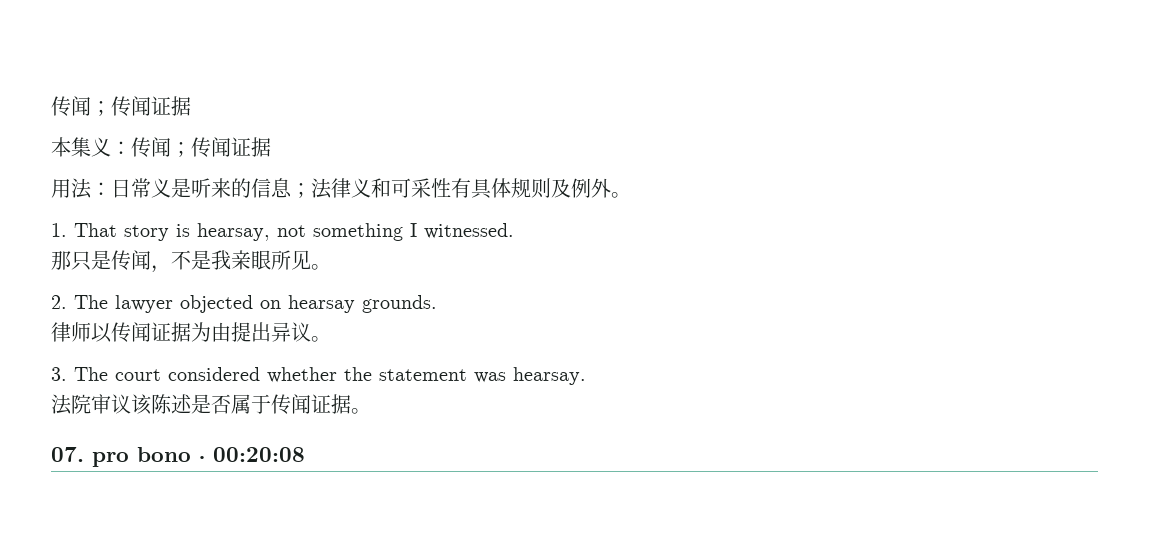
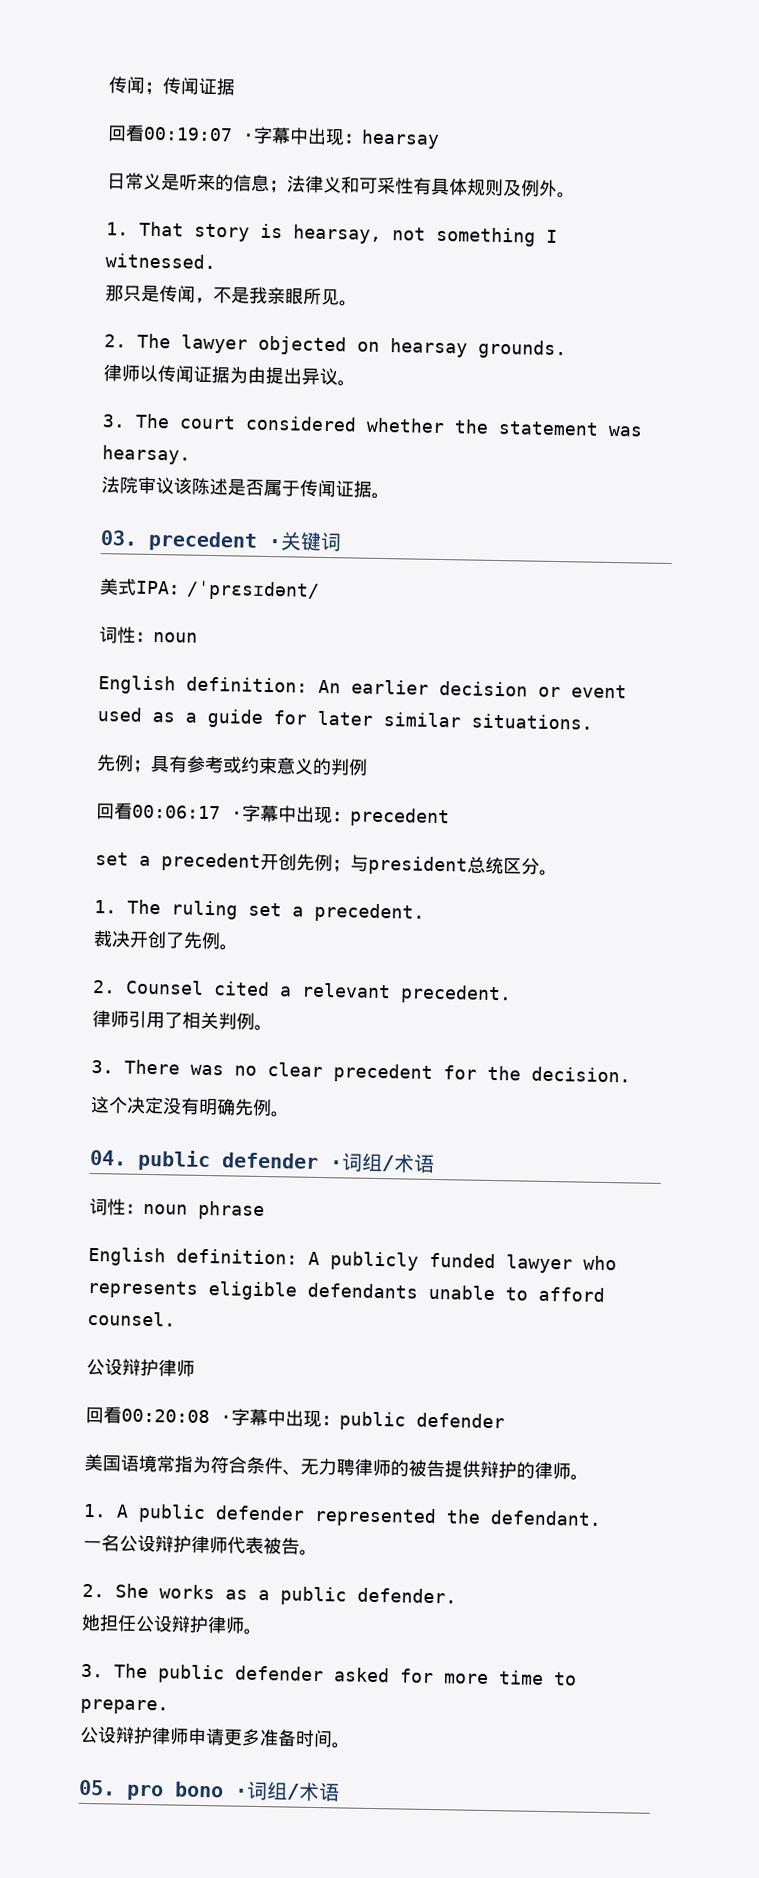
[51,96,191,116] [51,137,271,157] [51,178,111,199] 传闻；传闻证据 // 本集义：传闻；传闻证据 // 用法： -> [108,76,235,96] [107,124,440,149] 传闻；传闻证据 // 回看00:19:07 ·字幕中出现：hearsay //
[51,447,305,467] 07. pro bono · 00:20:08 -> [100,530,342,552] [99,578,320,601] [99,626,198,644] [98,675,627,699] [97,707,593,730] [96,754,368,776] [96,802,450,828] [95,852,558,877] [94,899,425,923] [93,930,238,951] [93,979,512,1005] [92,1010,273,1032] [91,1059,631,1083] [90,1095,289,1118] [90,1149,435,1173] [89,1197,265,1221] [88,1246,617,1274] [87,1279,605,1302] [87,1310,176,1327] [86,1358,195,1377] [85,1406,505,1431] [84,1453,589,1481] [83,1503,602,1528] [83,1534,318,1557] [82,1583,457,1606] [81,1613,262,1636] [81,1663,577,1686] [80,1698,169,1715] [79,1726,350,1749] [79,1779,340,1802] 03. precedent ·关键词 // 美式IPA：/ˈprɛsɪdənt/ // 词性：noun // English definition: An earlier decision or event used as a guide for later similar situations. // 先例；具有参考或约束意义的判例 // 回看00:06:17 ·字幕中出现：precedent // set a precedent开创先例；与president总统区分。 // 1. The ruling set a precedent. // 裁决开创了先例。 // 2. Counsel cited a relevant precedent. // 律师引用了相关判例。 // 3. There was no clear precedent for the decision. // 这个决定没有明确先例。 // 04. public defender ·词组/术语 // 词性：noun phrase // English definition: A publicly funded lawyer who represents eligible defendants unable to afford counsel. // 公设辩护律师 // 回看00:20:08 ·字幕中出现：public defender // 美国语境常指为符合条件、无力聘律师的被告提供辩护的律师。 // 1. A public defender represented the defendant. // 一名公设辩护律师代表被告。 // 2. She works as a public defender. // 她担任公设辩护律师。 // 3. The public defender asked for more time to prepare. // 公设辩护律师申请更多准备时间。 // 05. pro bono ·词组/术语

